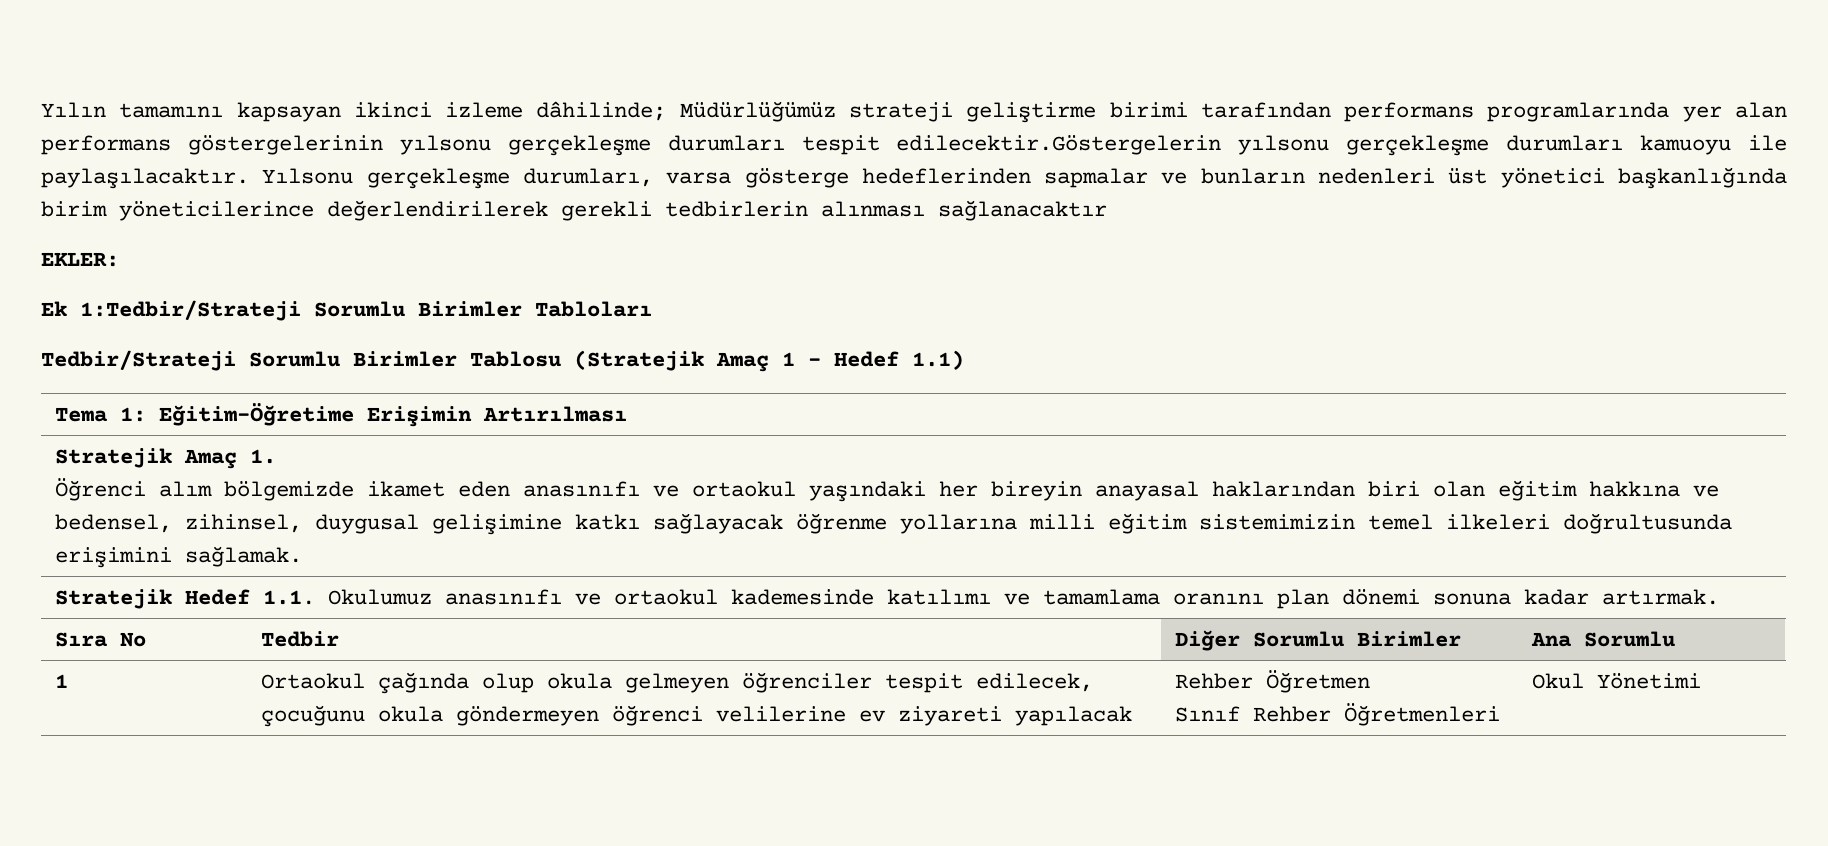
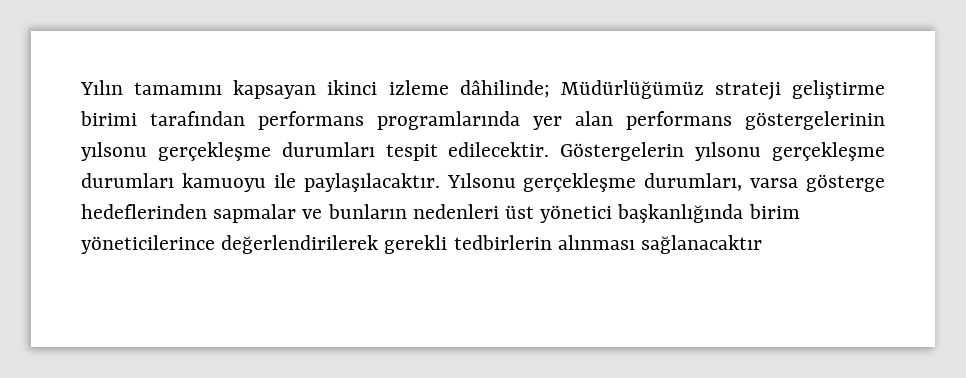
[896,135,1222,155] edilecektir.Göstergelerin -> [448,142,685,161] edilecektir. Göstergelerin
[41,252,119,267] [41,300,652,321] [41,350,964,372] [55,403,628,427] [55,448,277,469] [55,478,1720,502] [55,513,1733,535] [55,546,303,568] [55,589,1720,609] [55,632,147,647] [261,631,340,647] [1175,630,1462,651] [1531,631,1676,647] [55,674,69,688] [261,672,1094,694] [261,705,1133,727] [1175,670,1371,693] [1175,703,1501,726] [1532,673,1702,689] // EKLER: // Ek 1:Tedbir/Strateji Sorumlu Birimler Tabloları // Tedbir/Strateji Sorumlu Birimler Tablosu (Stratejik Amaç 1 - Hedef 1.1) // Tema 1: Eğitim-Öğretime Erişimin Artırılması // Stratejik Amaç 1. // Öğrenci alım bölgemizde ikamet eden anasınıfı ve ortaokul yaşındaki her bireyin anayasal haklarından biri olan eğitim hakkına ve bedensel, zihinsel, duygusal gelişimine katkı sağlayacak öğrenme yollarına milli eğitim sistemimizin temel ilkeleri doğrultusunda erişimini sağlamak. // Stratejik Hedef 1.1. Okulumuz anasınıfı ve ortaokul kademesinde katılımı ve tamamlama oranını plan dönemi sonuna kadar artırmak. // Sıra No | Tedbir | Diğer Sorumlu Birimler | Ana Sorumlu // 1 | Ortaokul çağında olup okula gelmeyen öğrenciler tespit edilecek, çocuğunu okula göndermeyen öğrenci velilerine ev ziyareti yapılacak | Rehber Öğretmen // Sınıf Rehber Öğretmenleri | Okul Yönetimi -> (763, 244) none

